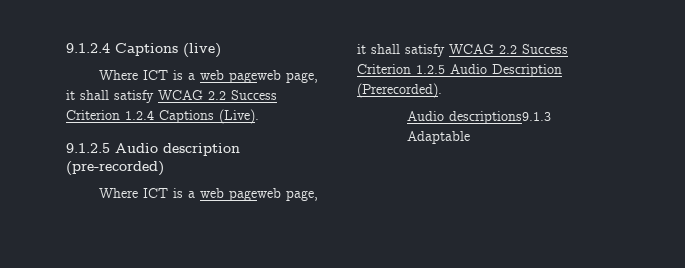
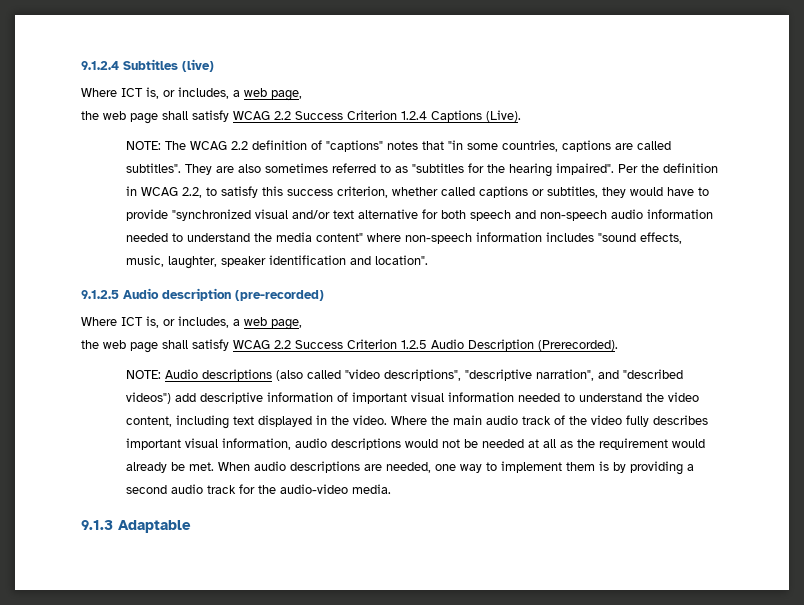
[115,43,178,56] Captions -> [123,59,178,70] Subtitles
[172,70,318,83] [66,90,75,100] is a web pageweb page, it -> [146,87,302,101] [81,111,158,124] is, or includes, a web page, // the web page
(259, 116) none -> [125,140,671,152] [125,163,718,177] [125,186,709,198] [125,209,713,221] [125,232,682,244] [125,255,428,269] // NOTE: The WCAG 2.2 definition of "captions" notes that "in some countries, captions are called subtitles". They are also sometimes referred to as "subtitles for the hearing impaired". Per the definition in WCAG 2.2, to satisfy this success criterion, whether called captions or subtitles, they would have to provide "synchronized visual and/or text alternative for both speech and non-speech audio information needed to understand the media content" where non-speech information includes "sound effects, music, laughter, speaker identification and location".
[172,188,318,201] [357,44,366,54] is a web pageweb page, it -> [146,316,302,330] [81,340,158,353] is, or includes, a web page, // the web page
[407,111,552,124] Audio descriptions9.1.3 -> [125,369,683,381] [125,392,699,404] [125,415,708,429] [125,438,705,450] [125,461,694,475] [125,484,391,494] [81,520,113,530] NOTE: Audio descriptions (also called "video descriptions", "descriptive narration", and "described videos") add descriptive information of important visual information needed to understand the video content, including text displayed in the video. Where the main audio track of the video fully describes important visual information, audio descriptions would not be needed at all as the requirement would already be met. When audio descriptions are needed, one way to implement them is by providing a second audio track for the audio-video media. // 9.1.3

